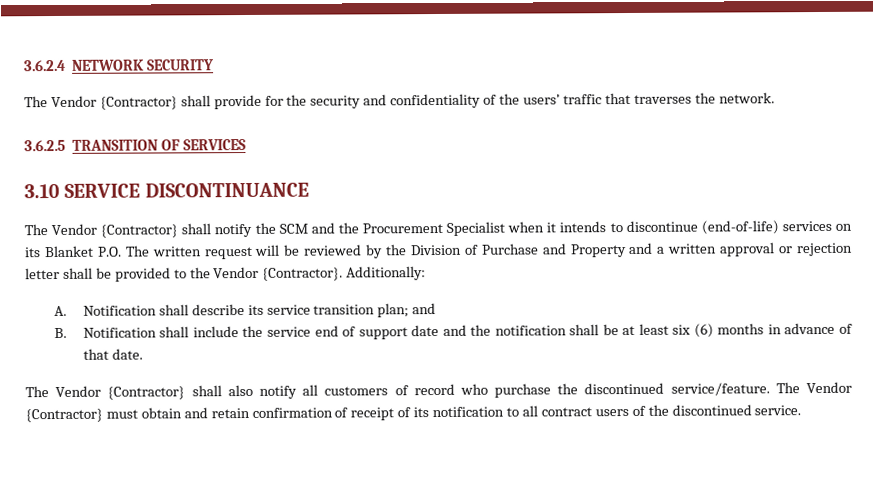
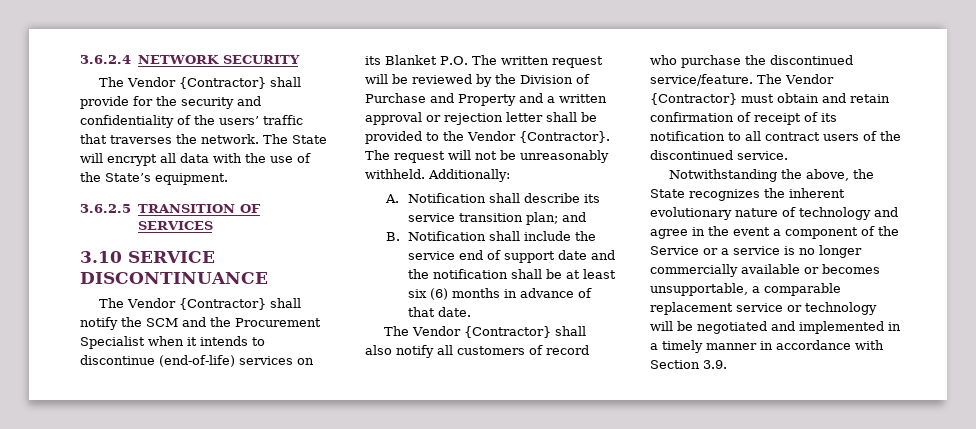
(775, 98) none -> [263,134,327,144] [80,153,311,166] [80,172,228,185] The State will encrypt all data with the use of the State’s equipment.
(344, 274) none -> [365,150,609,163] [365,169,425,179] The request will not be unreasonably withheld.
(802, 410) none -> [669,169,875,182] [650,188,845,201] [650,207,898,220] [650,226,899,239] [650,245,862,258] [650,264,880,277] [650,283,841,296] [650,302,877,315] [650,321,901,334] [650,340,884,353] [650,360,727,369] // Notwithstanding the above, the State recognizes the inherent evolutionary nature of technology and agree in the event a component of the Service or a service is no longer commercially available or becomes unsupportable, a comparable replacement service or technology will be negotiated and implemented in a timely manner in accordance with Section 3.9.

